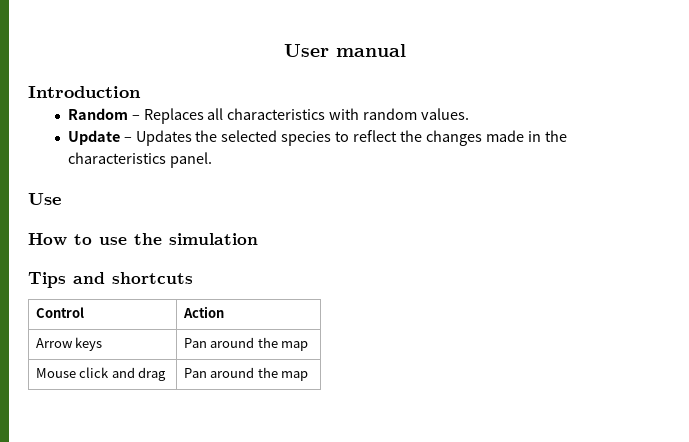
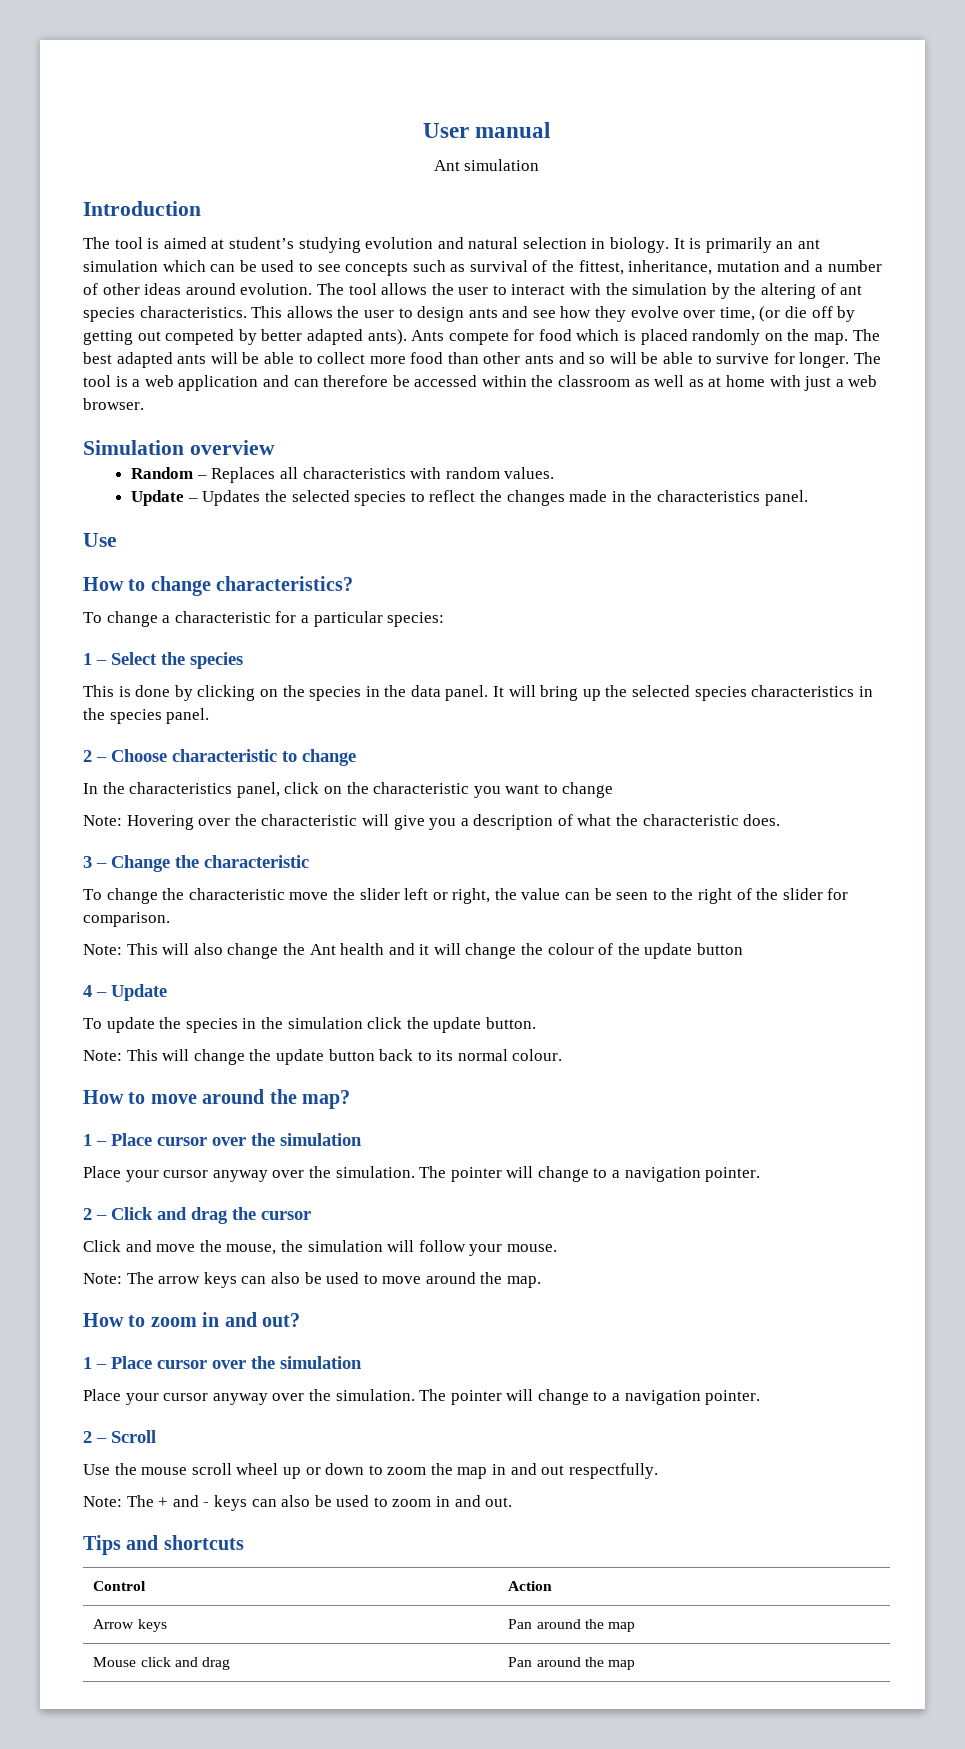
(406, 50) none -> [433,159,540,171] // Ant simulation
(141, 92) none -> [83,237,821,253] [83,260,882,276] [83,283,863,299] [83,306,856,322] [83,329,880,345] [83,352,881,368] [83,375,878,391] [83,398,144,410] [83,440,275,455] // The tool is aimed at student’s studying evolution and natural selection in biology. It is primarily an ant simulation which can be used to see concepts such as survival of the fittest, inheritance, mutation and a number of other ideas around evolution. The tool allows the user to interact with the simulation by the altering of ant species characteristics. This allows the user to design ants and see how they evolve over time, (or die off by getting out competed by better adapted ants). Ants compete for food which is placed randomly on the map. The best adapted ants will be able to collect more food than other ants and so will be able to survive for longer. The tool is a web application and can therefore be accessed within the classroom as well as at home with just a web browser. // Simulation overview
[99,233,258,245] use the simulation -> [150,576,354,596] [83,611,445,627] [83,652,243,669] [83,685,873,701] [83,708,210,724] [83,749,356,766] [83,782,614,798] [83,814,781,830] [83,855,309,872] [83,888,849,904] [83,912,170,927] [83,943,744,959] [83,984,167,1001] [83,1017,536,1033] [83,1049,563,1065] [83,1089,350,1109] [83,1133,362,1146] [83,1166,761,1182] [83,1207,311,1224] [83,1240,557,1256] [83,1272,542,1288] [83,1312,300,1327] [83,1356,362,1369] [83,1389,761,1405] [83,1430,156,1443] [83,1463,658,1479] [83,1495,513,1511] change characteristics? // To change a characteristic for a particular species: // 1 – Select the species // This is done by clicking on the species in the data panel. It will bring up the selected species characteristics in the species panel. // 2 – Choose characteristic to change // In the characteristics panel, click on the characteristic you want to change // Note: Hovering over the characteristic will give you a description of what the characteristic does. // 3 – Change the characteristic // To change the characteristic move the slider left or right, the value can be seen to the right of the slider for comparison. // Note: This will also change the Ant health and it will change the colour of the update button // 4 – Update // To update the species in the simulation click the update button. // Note: This will change the update button back to its normal colour. // How to move around the map? // 1 – Place cursor over the simulation // Place your cursor anyway over the simulation. The pointer will change to a navigation pointer. // 2 – Click and drag the cursor // Click and move the mouse, the simulation will follow your mouse. // Note: The arrow keys can also be used to move around the map. // How to zoom in and out? // 1 – Place cursor over the simulation // Place your cursor anyway over the simulation. The pointer will change to a navigation pointer. // 2 – Scroll // Use the mouse scroll wheel up or down to zoom the map in and out respectfully. // Note: The + and - keys can also be used to zoom in and out.

